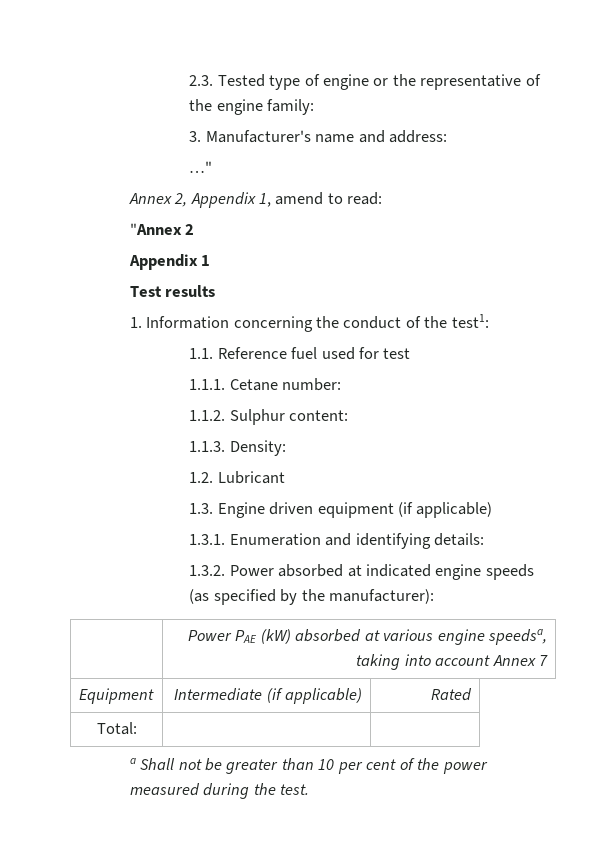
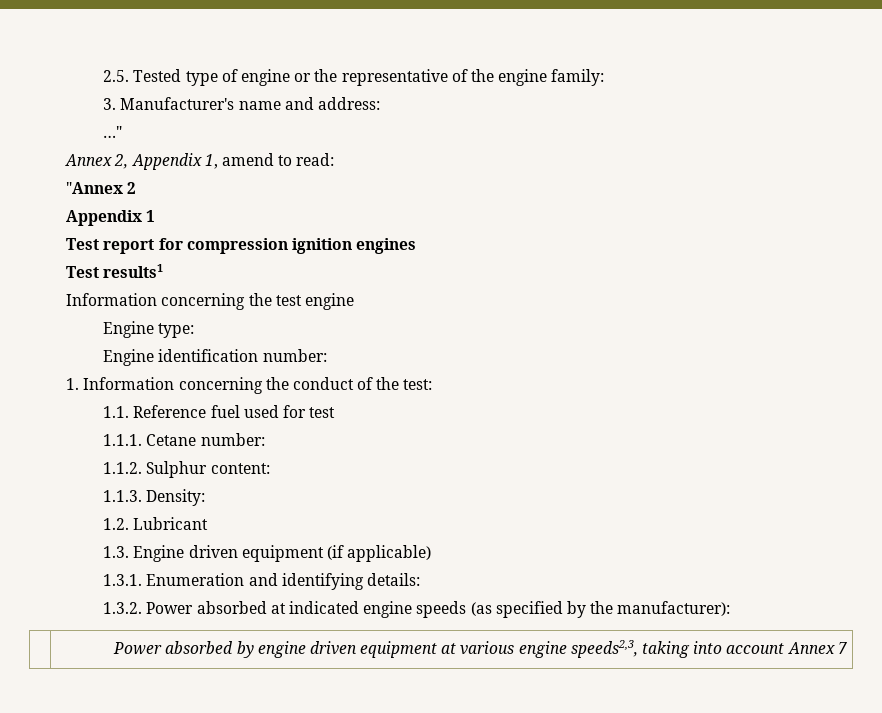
[189,75,214,86] 2.3. -> [103,70,130,82] 2.5.
[165,285,216,297] results -> [103,238,417,254] [66,264,164,278] [66,293,354,310] [103,321,195,338] [103,349,327,366] report for compression ignition engines // Test results1 // Information concerning the test engine // Engine type: // Engine identification number:
[451,314,489,328] test1: -> [403,379,433,390] test:
[235,629,362,644] PAE (kW) absorbed -> [165,641,438,658] absorbed by engine driven equipment
[488,629,548,645] speedsa, -> [570,640,638,658] speeds2,3,
[78,688,154,704] [174,688,363,704] [431,688,473,701] [96,722,137,735] [129,758,488,774] [129,783,309,799] // Equipment | Intermediate (if applicable) | Rated // Total: | | // a Shall not be greater than 10 per cent of the power measured during the test. -> (847, 648) none

